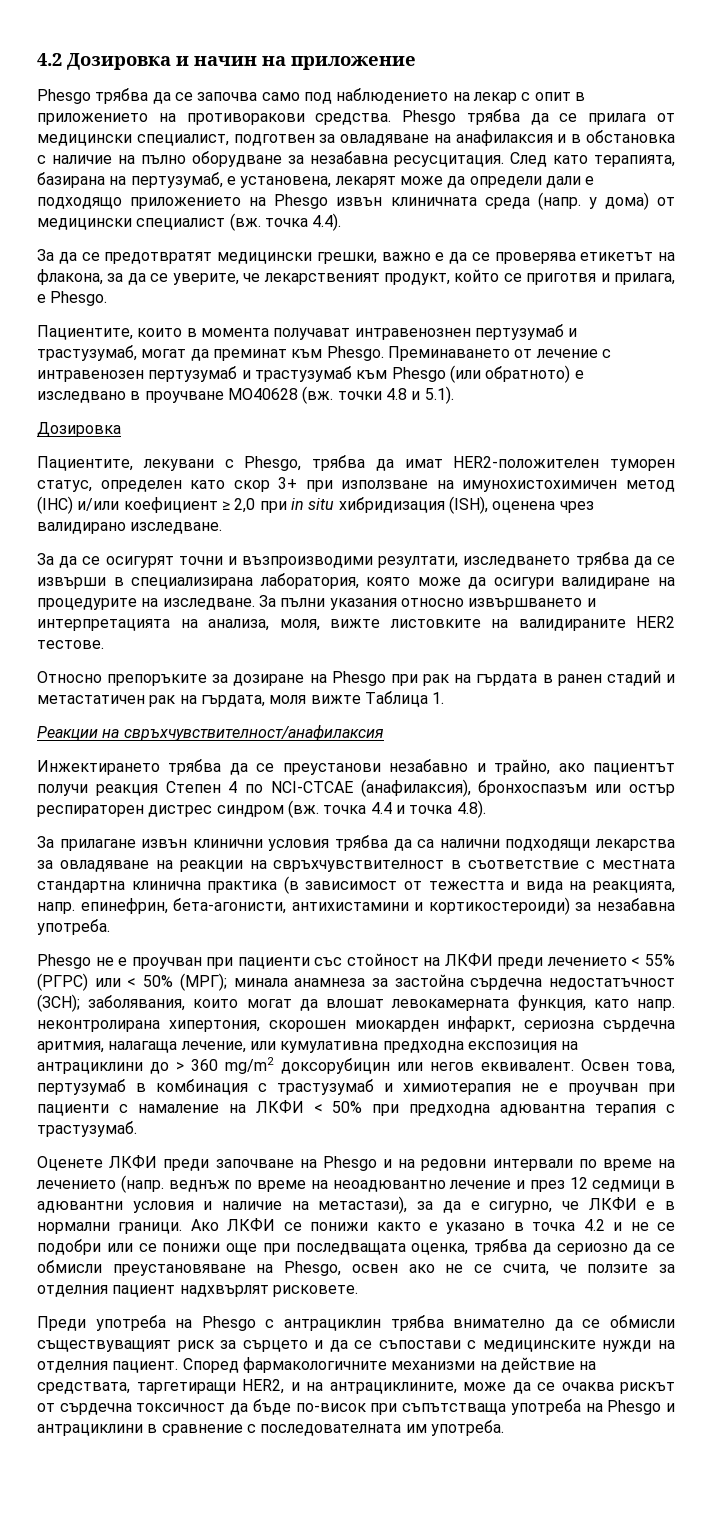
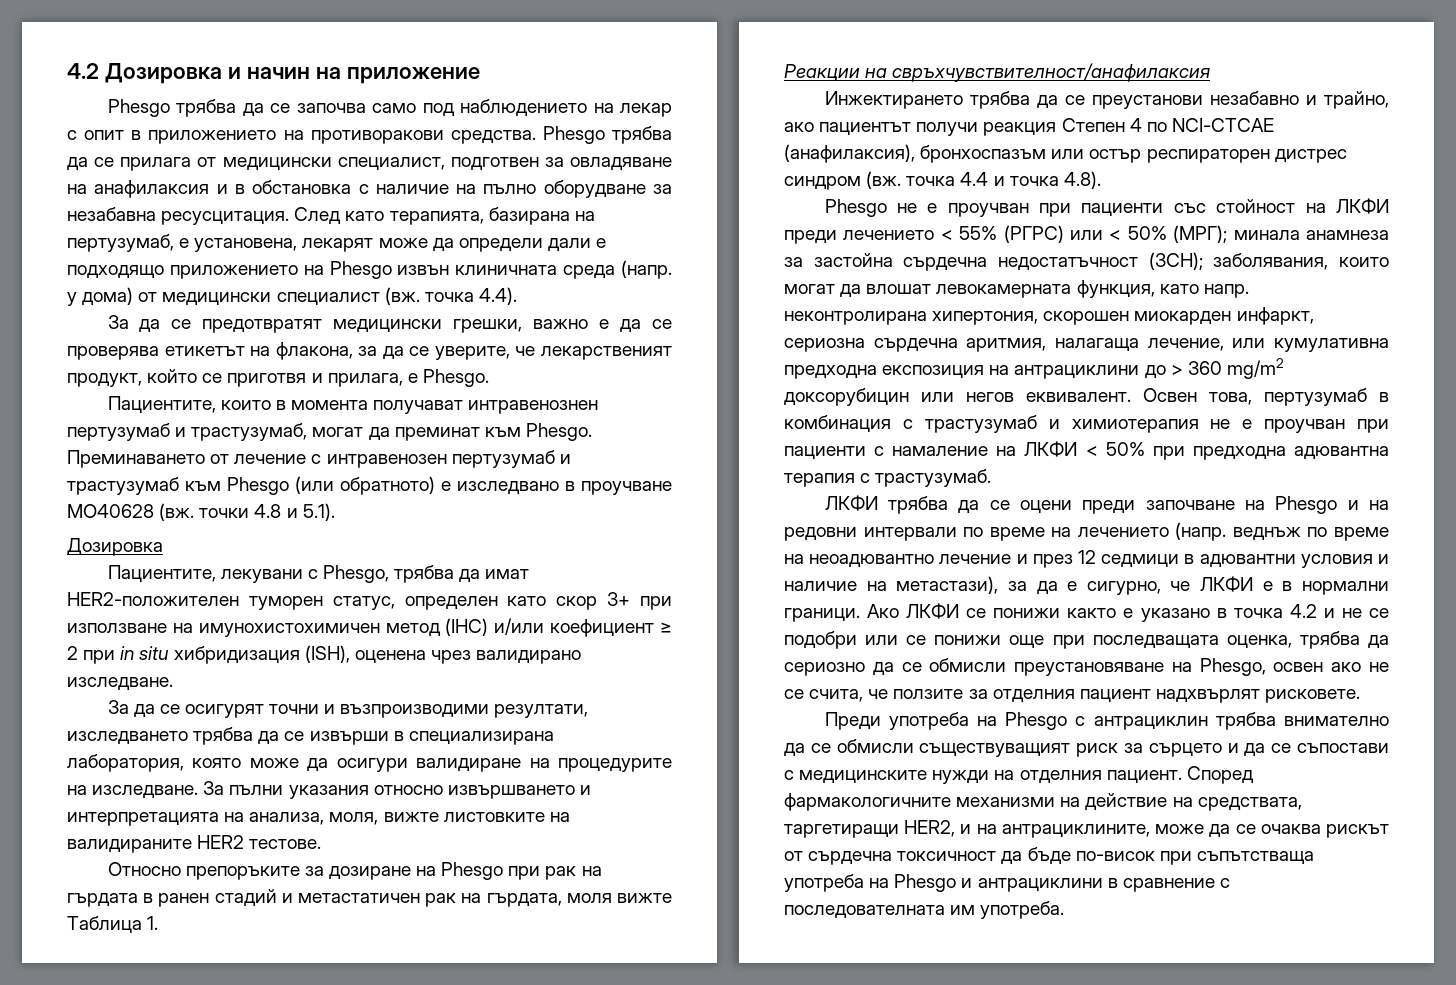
[234,498,256,513] 2,0 -> [67,646,78,660] 2
[37,835,676,851] [37,860,676,872] [37,876,676,894] [37,897,675,915] [37,919,110,935] // За прилагане извън клинични условия трябва да са налични подходящи лекарства за овладяване на реакции на свръхчувствителност в съответствие с местната стандартна клинична практика (в зависимост от тежестта и вида на реакцията, напр. епинефрин, бета-агонисти, антихистамини и кортикостероиди) за незабавна употреба. -> (1101, 180) none
[37,1155,158,1171] Оценете ЛКФИ -> [824,495,1072,514] ЛКФИ трябва да се оцени

